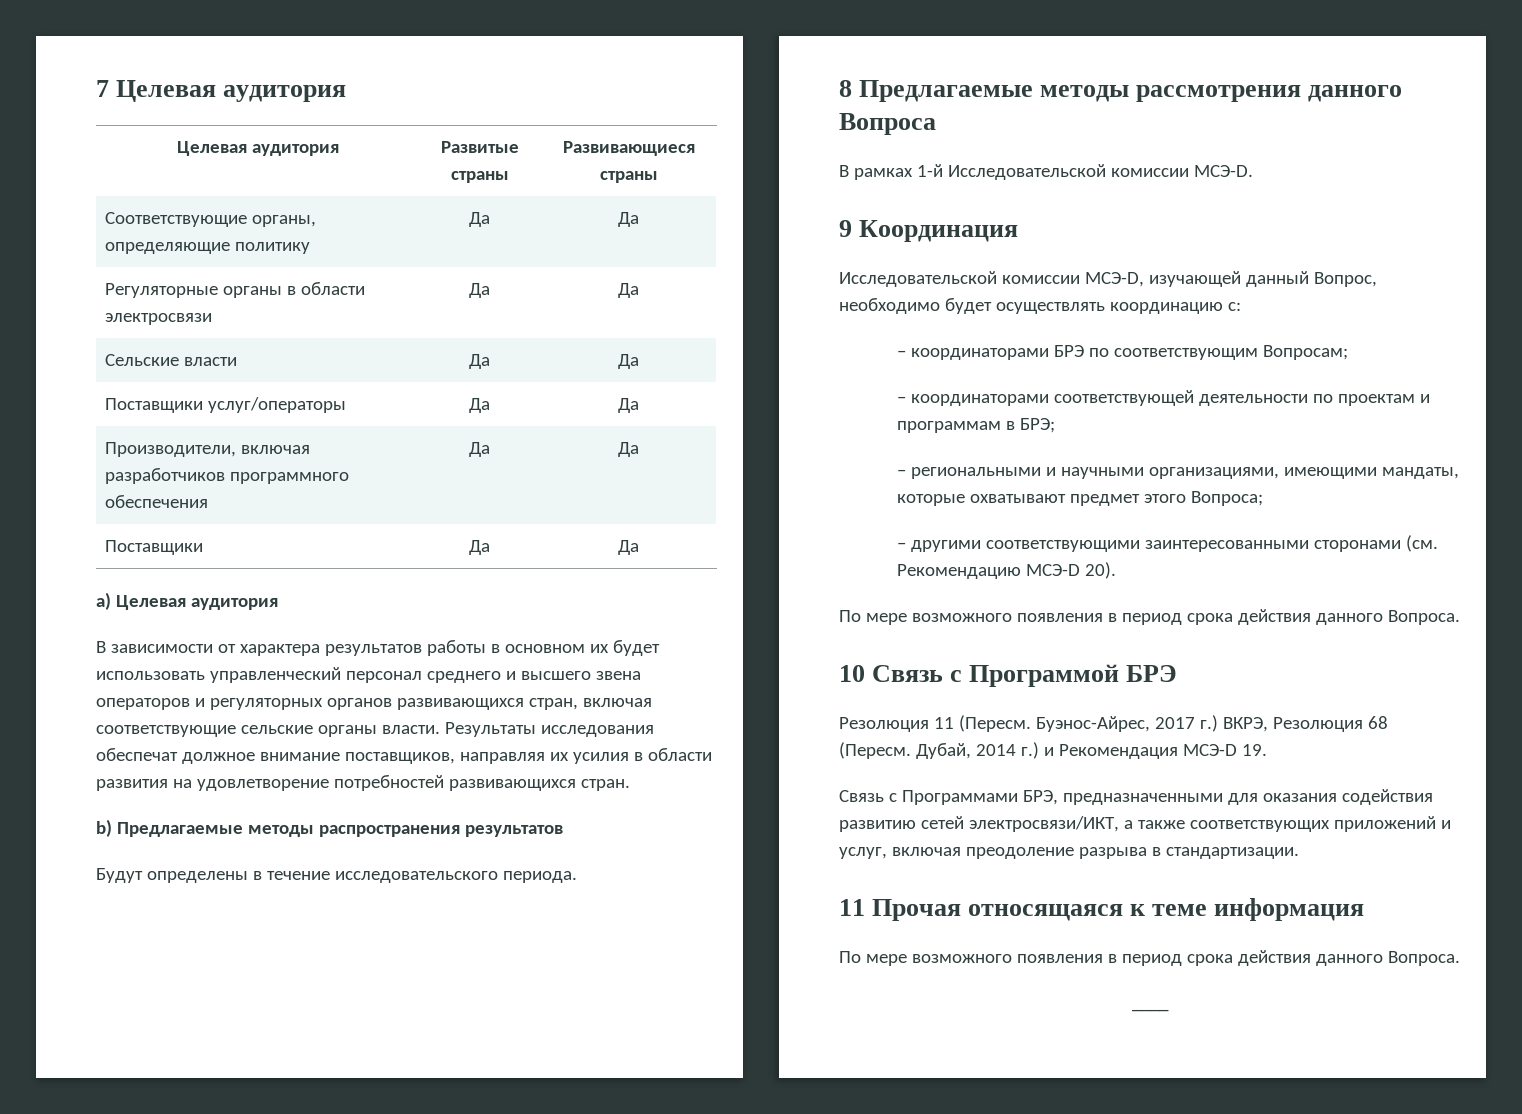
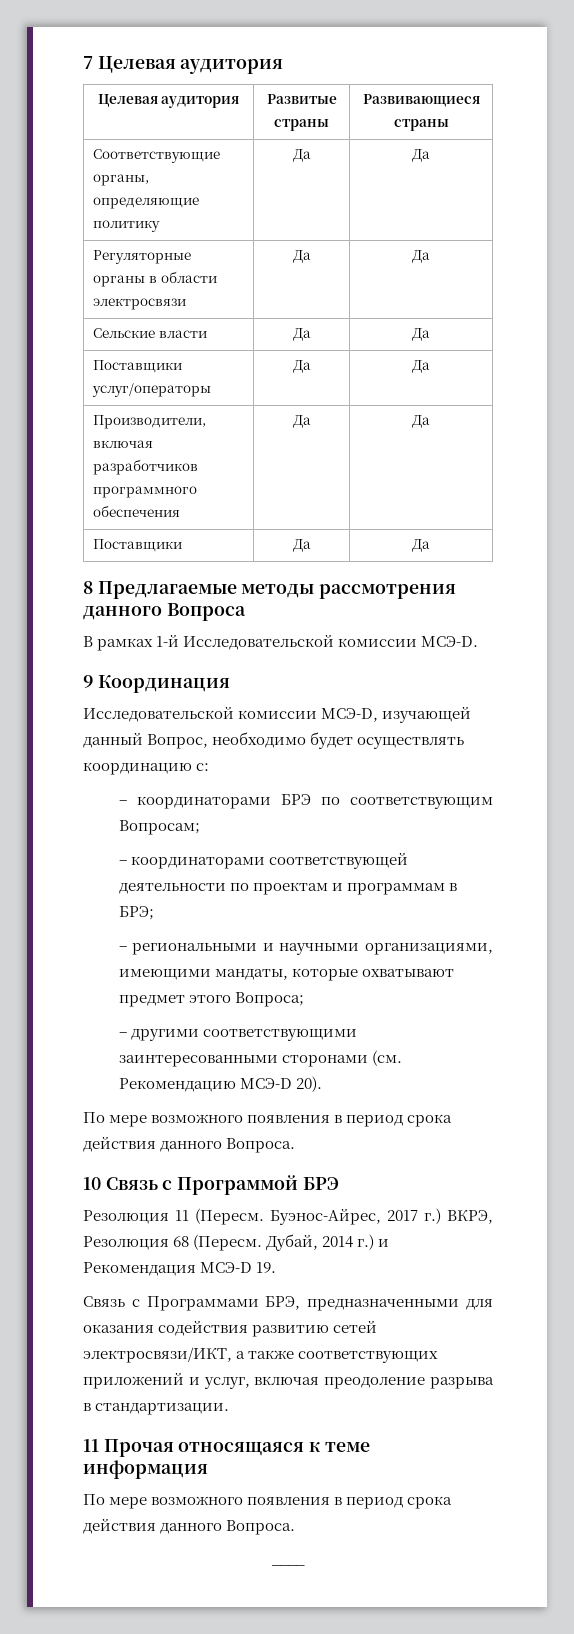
[96,592,278,610] [96,640,660,656] [96,667,641,683] [96,698,652,710] [96,722,654,737] [96,748,712,764] [96,775,630,791] [96,819,563,837] [96,868,577,883] // a) Целевая аудитория // В зависимости от характера результатов работы в основном их будет использовать управленческий персонал среднего и высшего звена операторов и регуляторных органов развивающихся стран, включая соответствующие сельские органы власти. Результаты исследования обеспечат должное внимание поставщиков, направляя их усилия в области развития на удовлетворение потребностей развивающихся стран. // b) Предлагаемые методы распространения результатов // Будут определены в течение исследовательского периода. -> (430, 545) none

